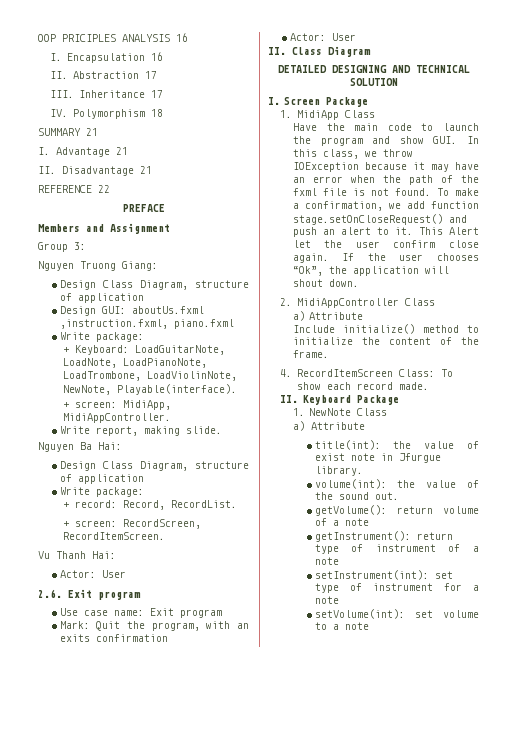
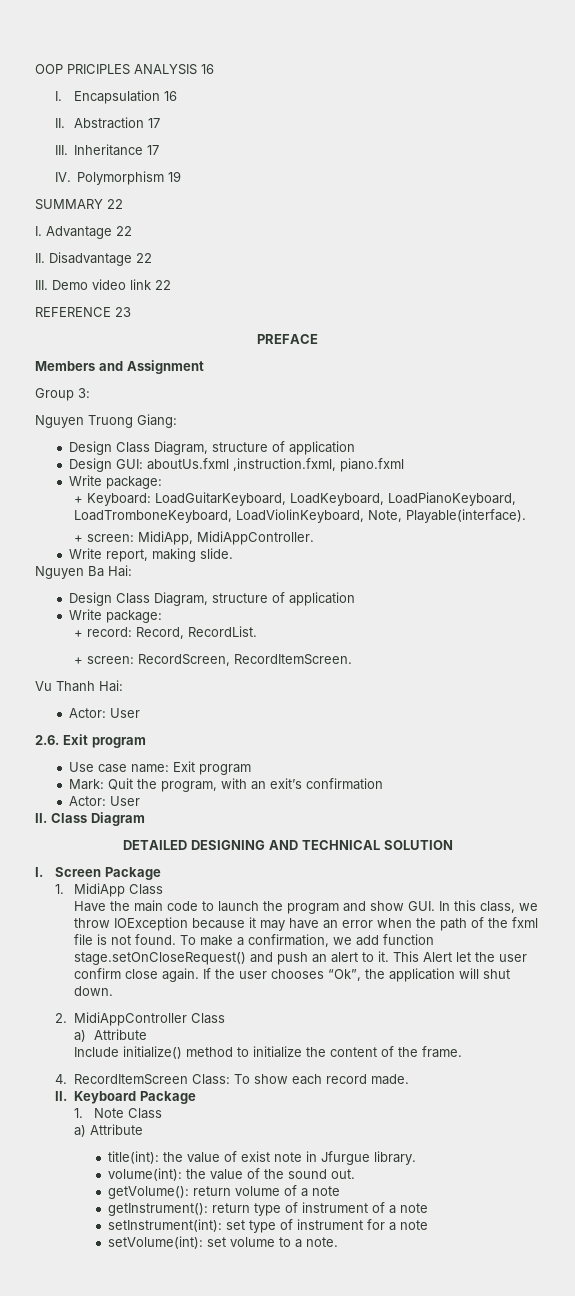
[150,109,163,117] 18 -> [168,171,182,182] 19
[86,128,98,136] 21 -> [107,199,123,209] 22
[116,147,128,155] 21 -> [116,226,132,236] 22
[140,166,152,174] 21 -> [136,253,152,263] [35,279,171,290] 22 // III. Demo video link 22
[98,185,110,193] 22 -> [115,307,131,317] 23
[134,345,225,355] [62,358,207,368] [62,371,237,381] [62,385,111,395] LoadGuitarNote, LoadNote, LoadPianoNote, LoadTrombone, LoadViolinNote, NewNote, -> [155,492,517,506] [74,509,403,523] LoadGuitarKeyboard, LoadKeyboard, LoadPianoKeyboard, LoadTromboneKeyboard, LoadViolinKeyboard, Note,
[59,634,90,642] exits -> [269,778,302,789] exit’s
[292,279,323,287] shout -> [483,969,511,979] shut
[309,408,352,416] NewNote -> [93,1108,124,1118] Note
[344,622,369,630] note -> [305,1237,338,1247] note.

